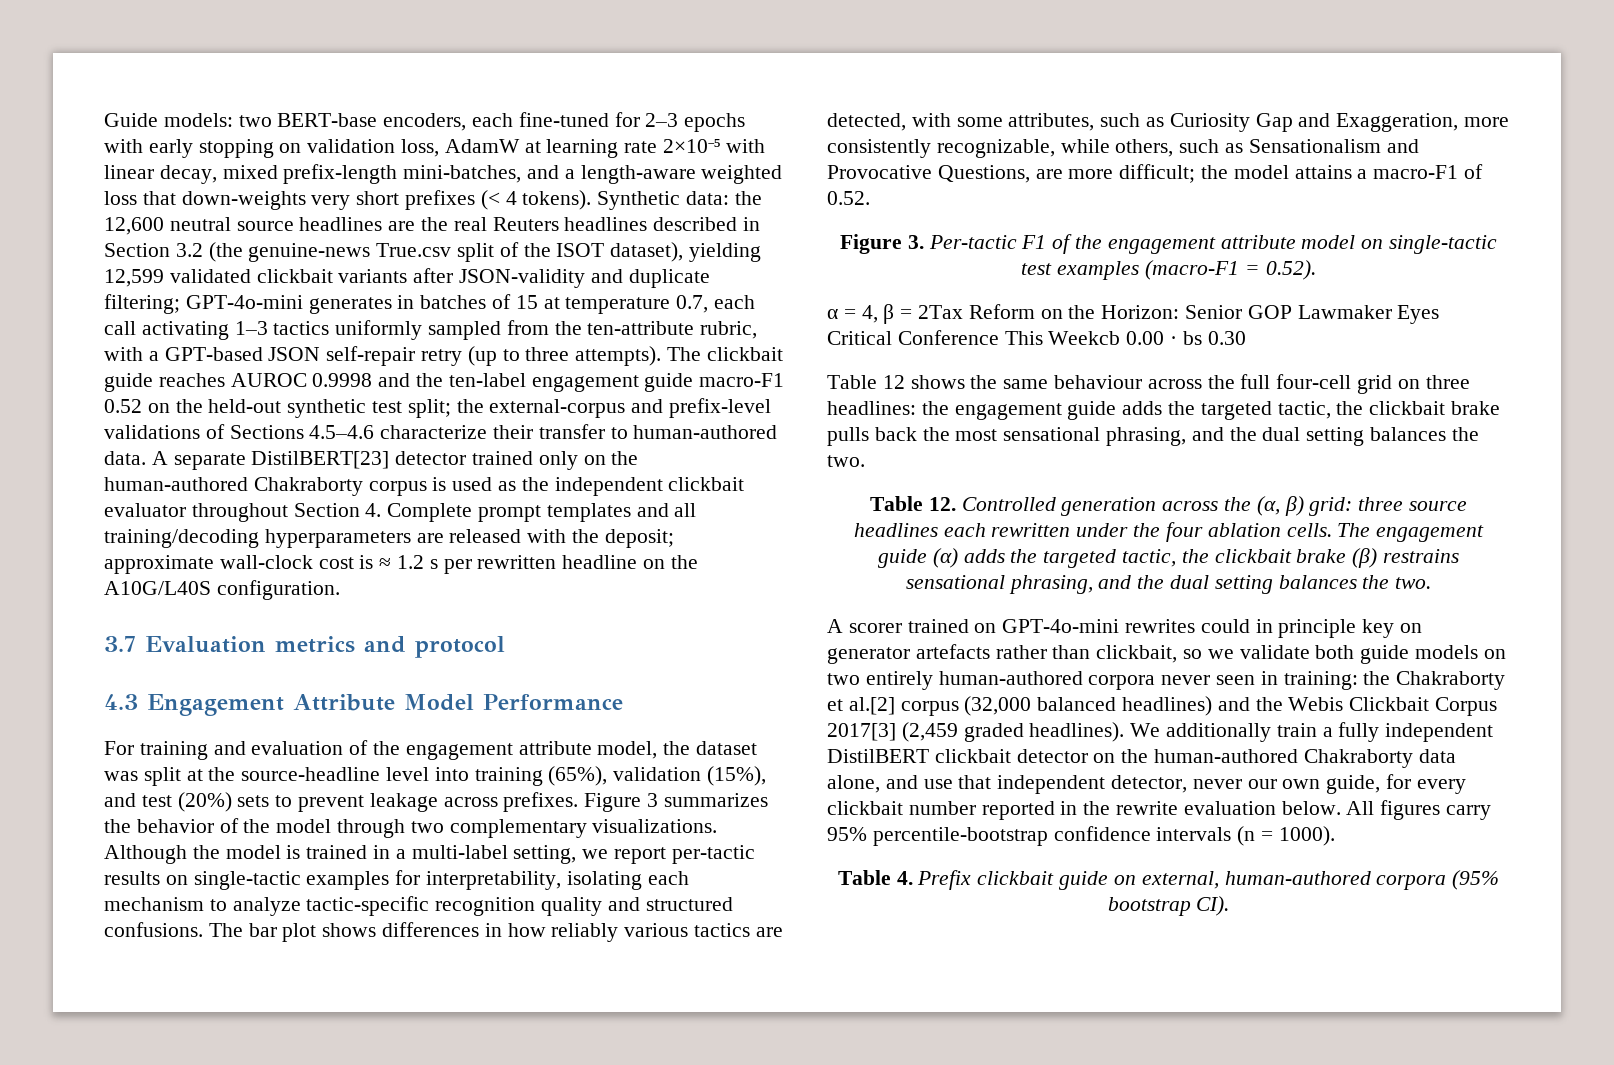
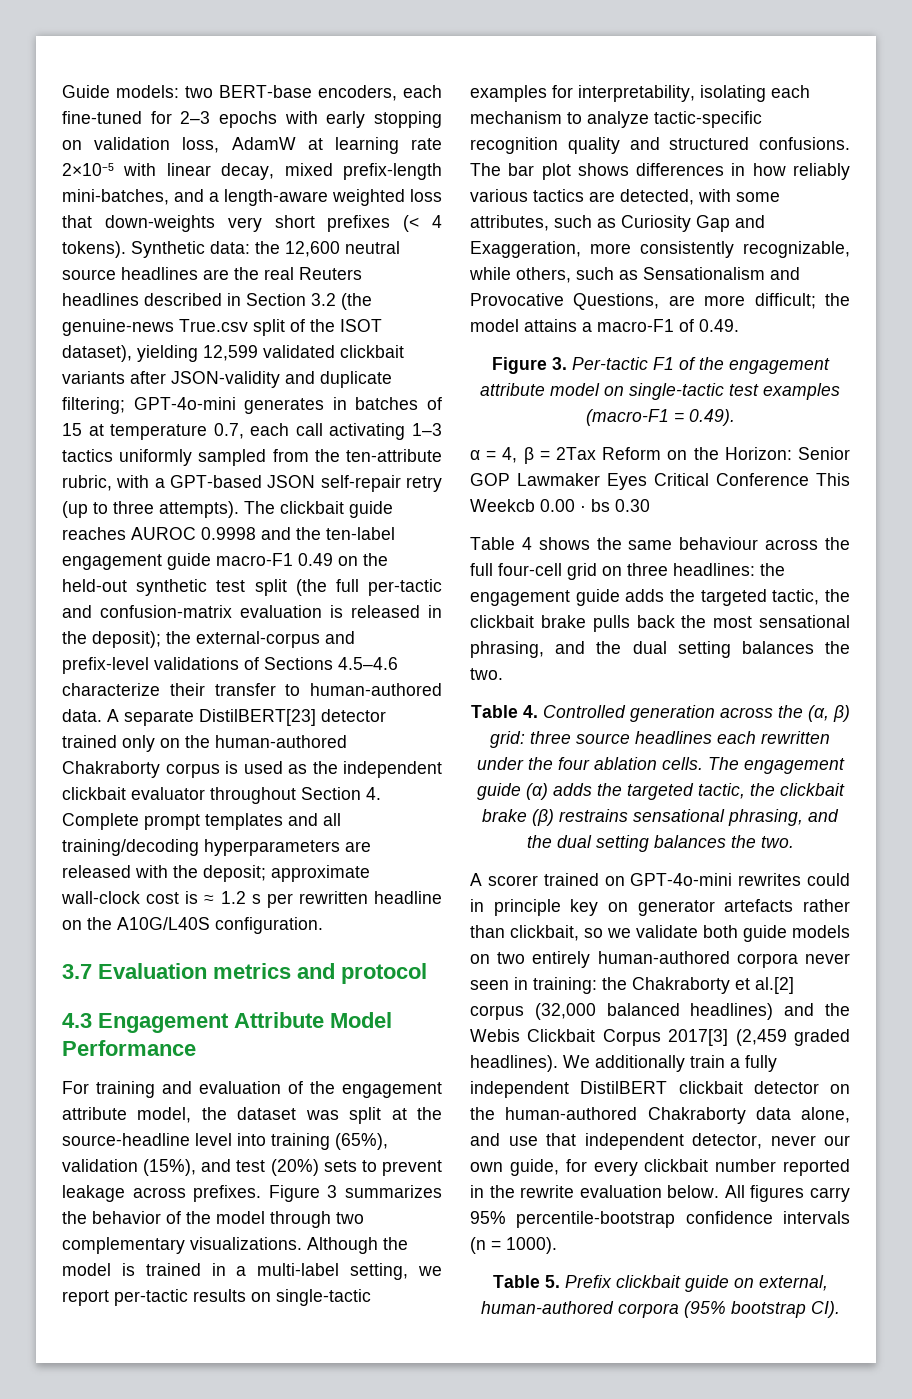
[104,399,142,413] 0.52 -> [298,553,333,566] 0.49
[407,399,451,418] split; -> [254,579,442,596] [62,605,442,618] [62,631,161,648] split (the full per-tactic and confusion-matrix evaluation is released in the deposit);
[827,191,870,205] 0.52. -> [699,319,739,332] 0.49.
[1265,260,1316,280] 0.52). -> [688,409,735,426] 0.49).
[882,375,905,389] 12 -> [521,537,532,550] 4
[928,497,956,511] 12. -> [522,705,538,718] 4.
[896,871,913,885] 4. -> [544,1275,560,1288] 5.

